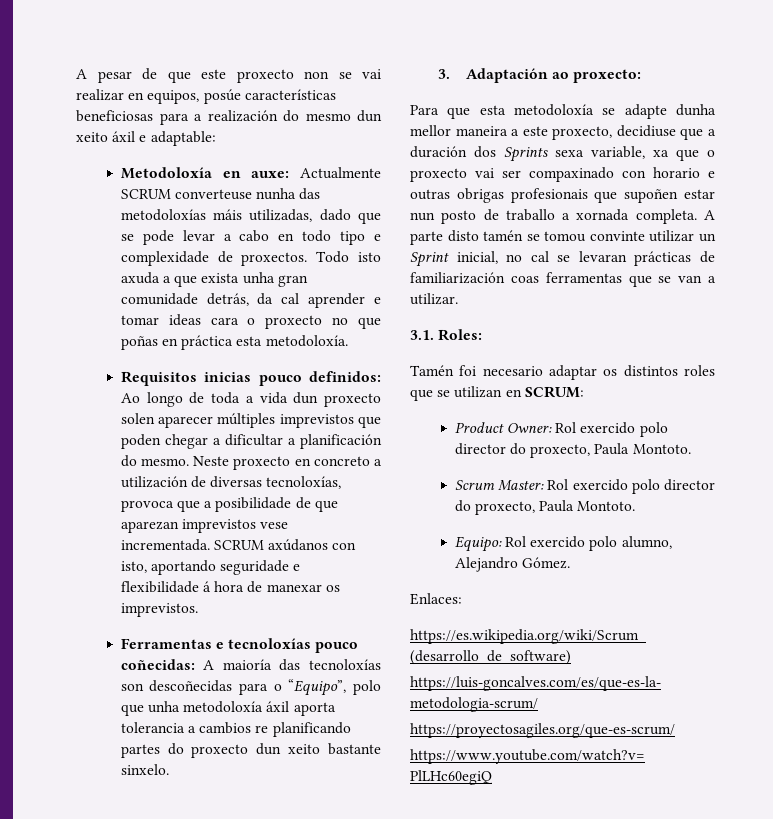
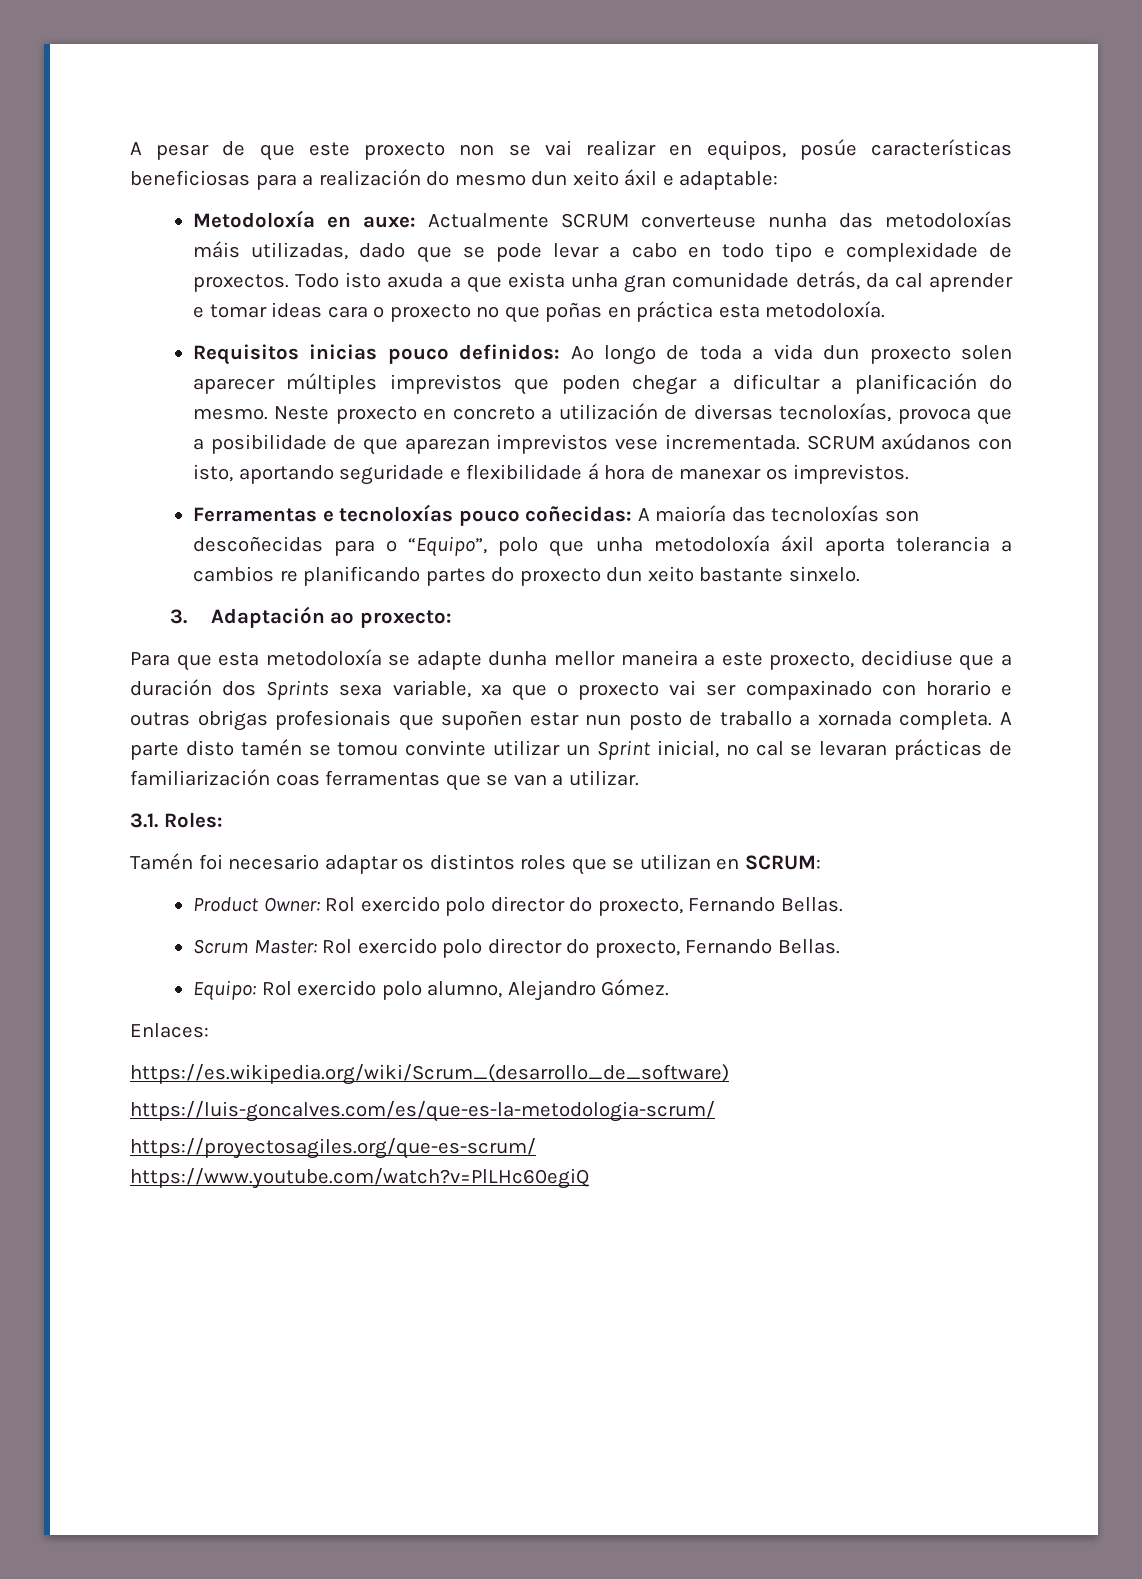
[594,443,691,455] Paula Montoto. -> [688,897,843,912] Fernando Bellas.
[539,500,636,512] Paula Montoto. -> [685,939,840,954] Fernando Bellas.

